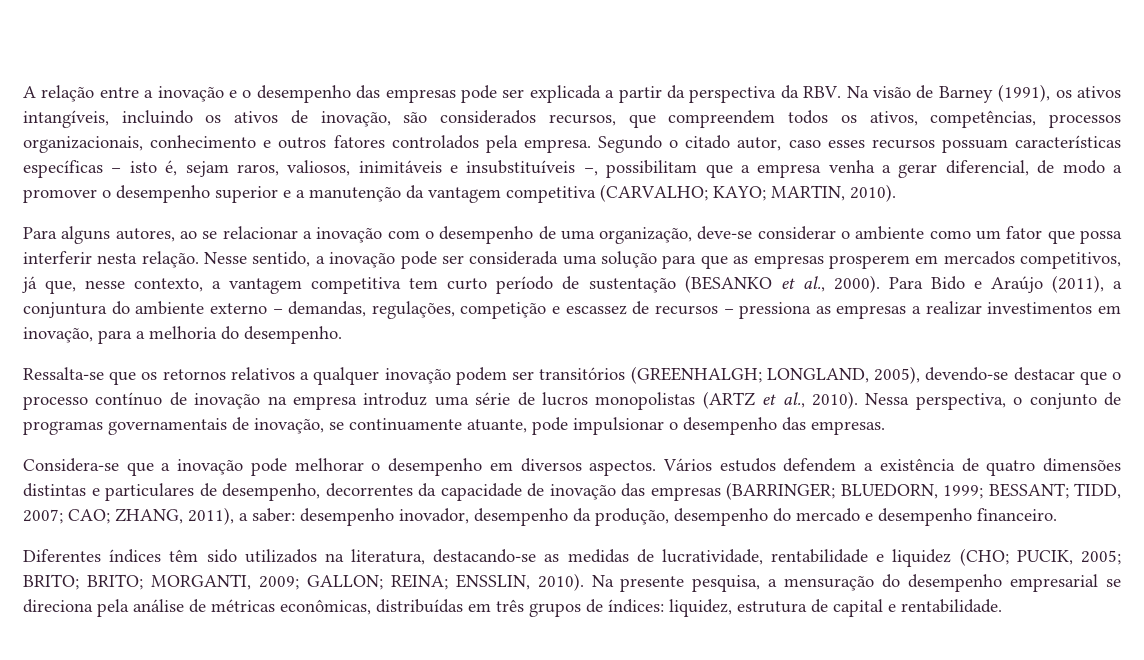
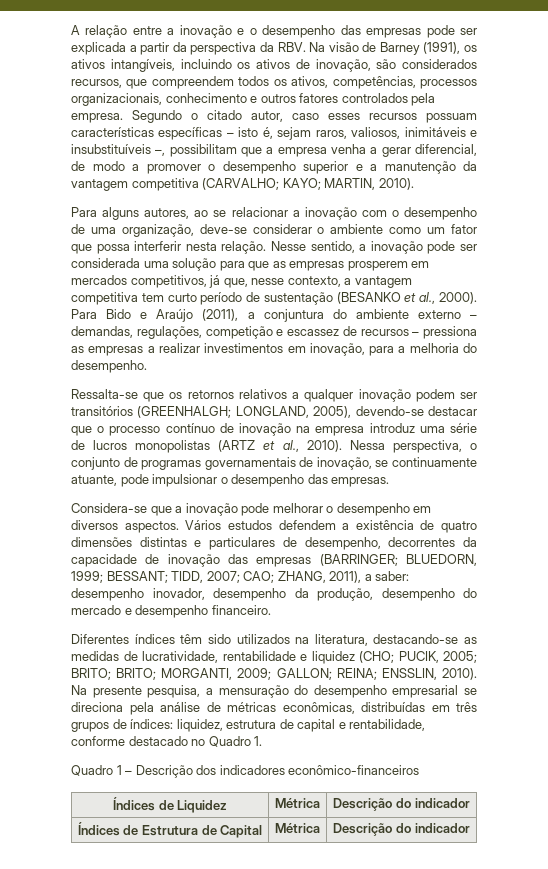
[901,599,1002,613] rentabilidade. -> [349,719,426,731] [71,736,263,747] [71,765,420,778] [112,797,228,813] [275,798,320,808] [333,798,470,811] [77,822,263,838] [275,823,320,833] [333,823,470,836] rentabilidade, conforme destacado no Quadro 1. // Quadro 1 – Descrição dos indicadores econômico-financeiros // Índices de Liquidez | Métrica | Descrição do indicador // Índices de Estrutura de Capital | Métrica | Descrição do indicador

